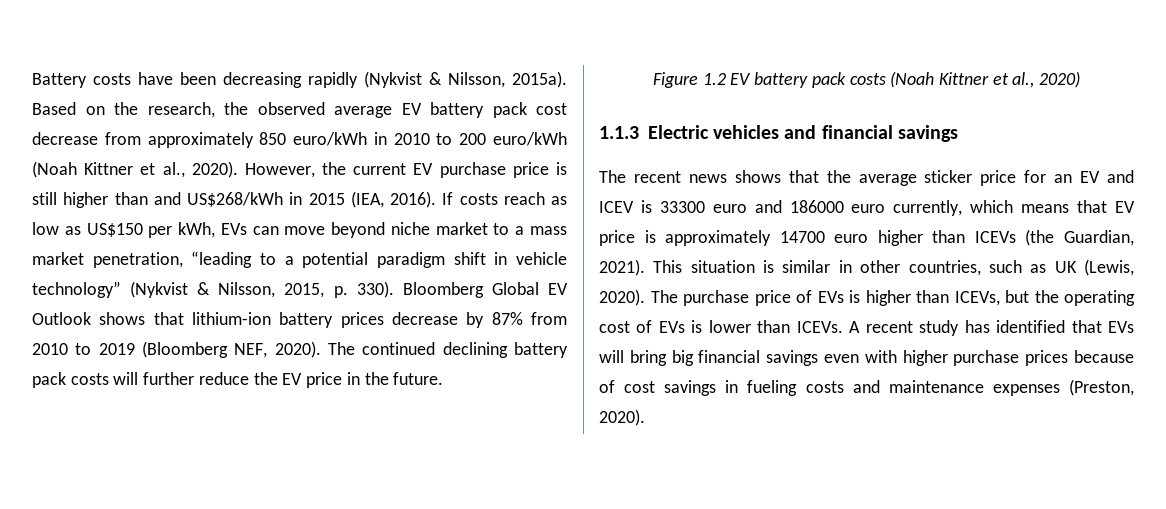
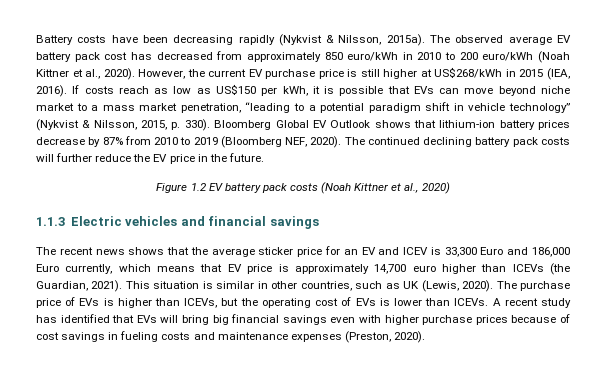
[32,102,248,118] Based on the research, the -> [430,35,451,43] The
[32,132,98,145] decrease -> [130,52,213,60] has decreased
[114,192,181,205] than and -> [420,69,432,77] at
(216, 230) none -> [312,86,410,96] it is possible that
[659,200,886,213] 33300 euro and 186000 euro -> [444,247,570,257] [36,264,59,272] 33,300 Euro and 186,000 Euro
[779,231,825,243] 14700 -> [374,264,407,274] 14,700

